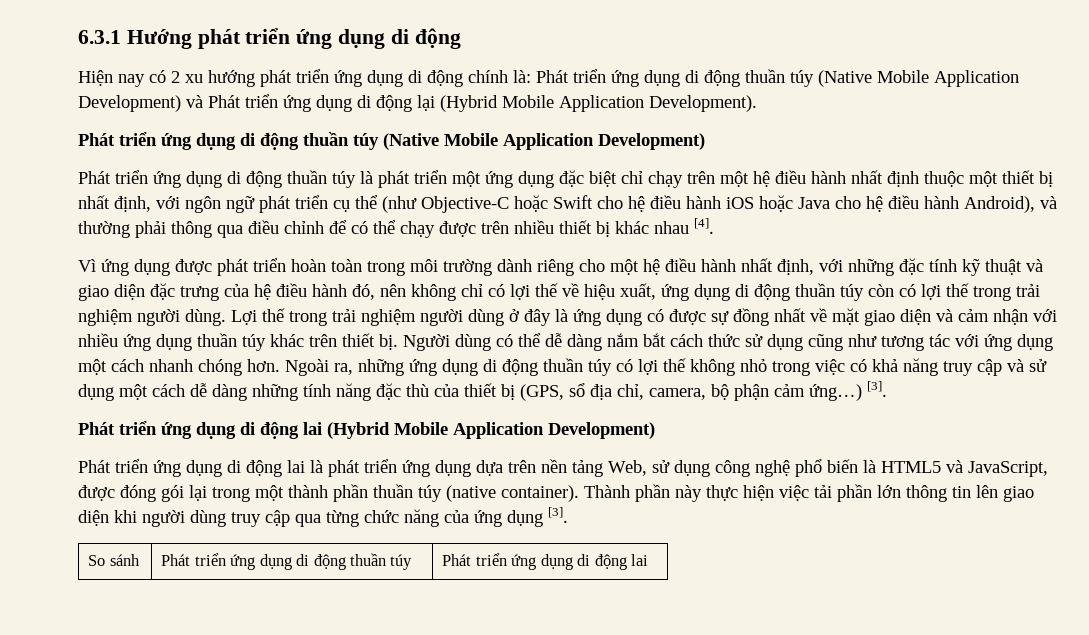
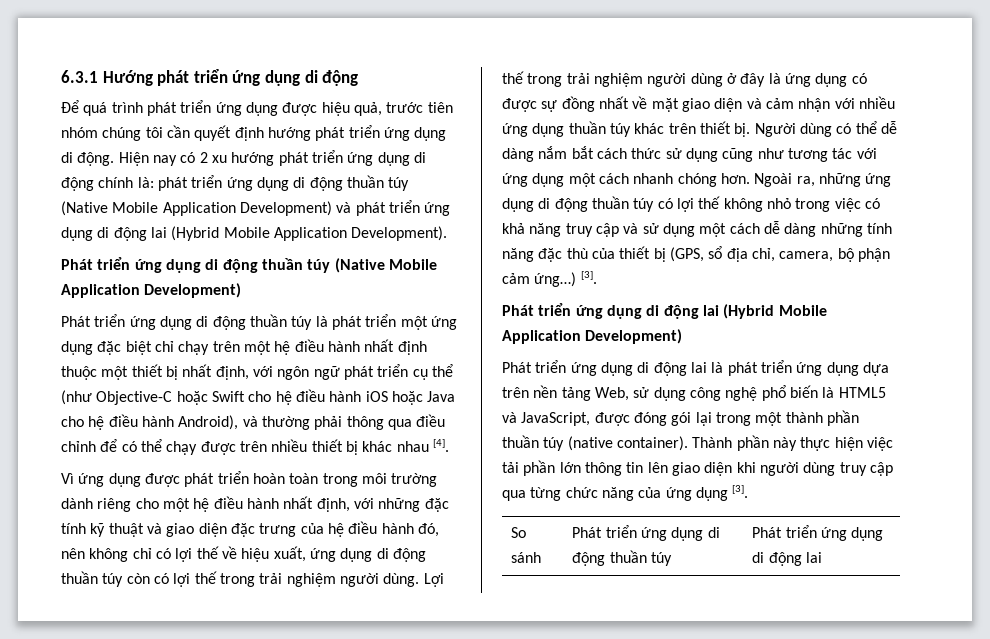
(461, 38) none -> [61,100,453,116] [61,125,447,141] [61,152,115,166] Để quá trình phát triển ứng dụng được hiệu quả, trước tiên nhóm chúng tôi cần quyết định hướng phát triển ứng dụng di động.
[536,70,569,83] Phát -> [157,177,188,191] phát
[208,94,435,112] Phát triển ứng dụng di động lại -> [355,200,451,216] [61,227,167,241] phát triển ứng dụng di động lai

